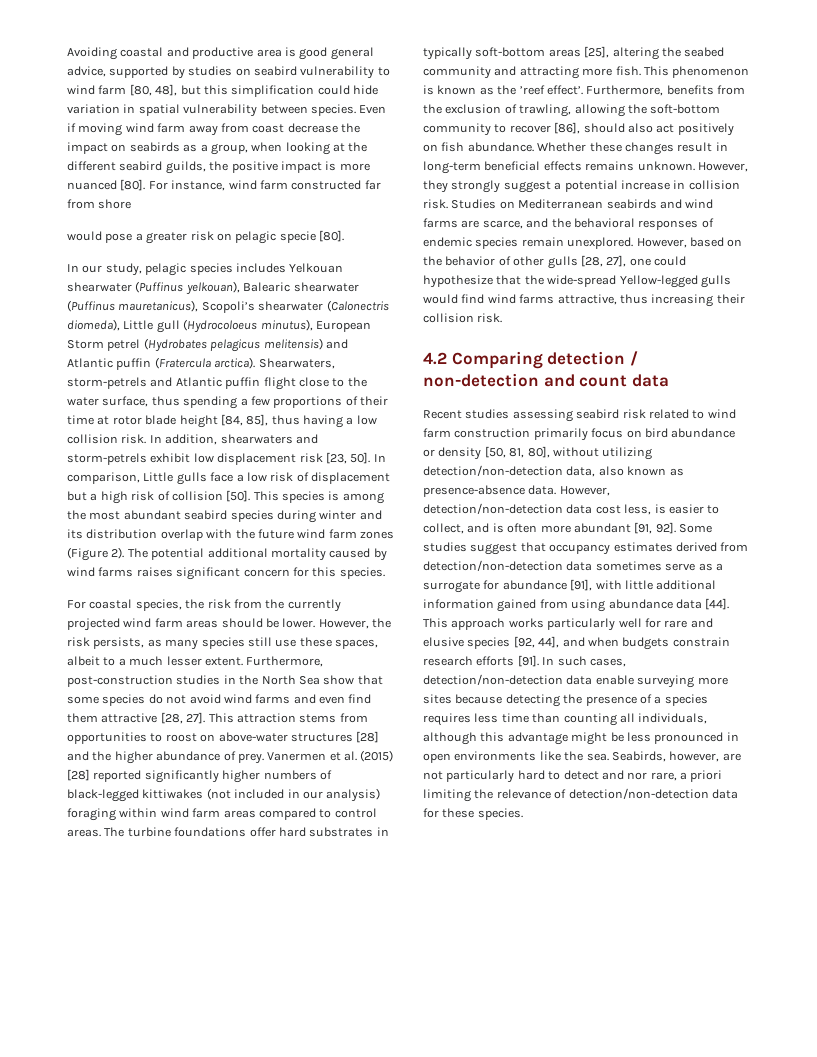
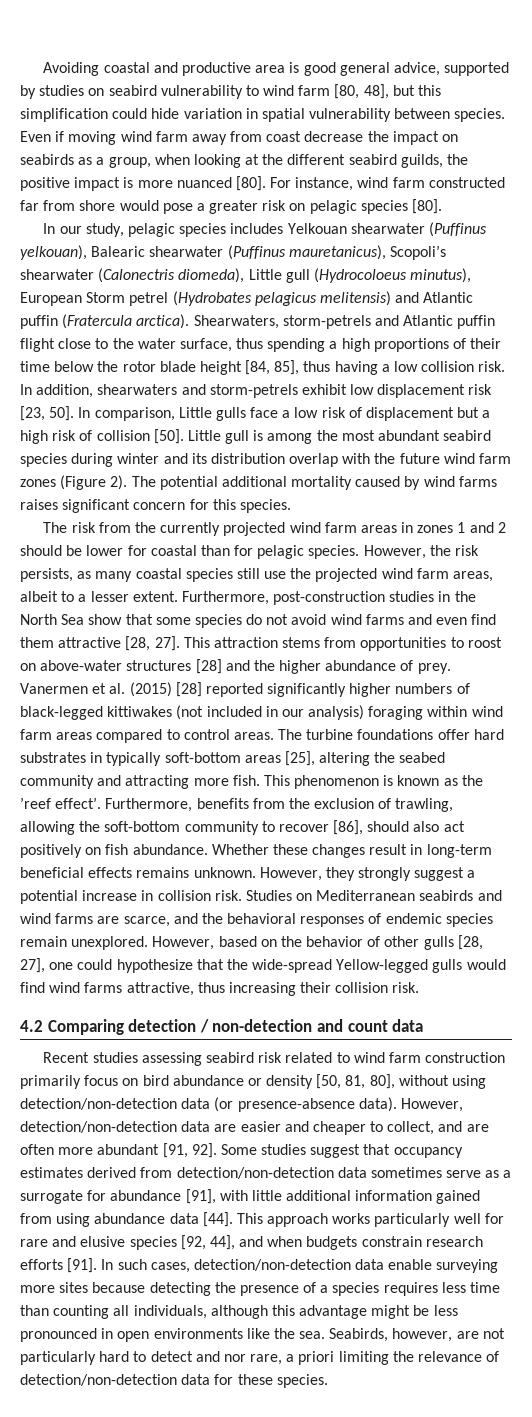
(132, 204) // -> (116, 205) none
[279,231,316,243] specie -> [360,200,408,214] species
[250,396,270,406] few -> [341,338,370,352] high
[97,416,110,425] at -> [54,361,119,372] below the
[253,491,325,503] This species -> [187,430,250,444] Little gull
[67,599,205,611] For coastal species, the -> [43,522,68,533] The
[221,618,316,628] should be lower. -> [401,522,506,533] [20,545,360,559] in zones 1 and 2 should be lower for coastal than for pelagic species.
(199, 644) none -> [135,568,182,579] coastal
[299,637,378,649] these spaces, -> [290,568,494,582] the projected wind farm areas,
[129,656,164,666] much -> (87, 598) none
[602,447,653,460] [423,465,684,477] [423,485,610,497] [423,503,704,515] utilizing detection/non-detection data, also known as presence-absence data. However, detection/non-detection data cost less, is easier -> [452,1075,487,1089] [20,1097,463,1112] [20,1121,366,1135] using detection/non-detection data (or presence-absence data). However, detection/non-detection data are easier and cheaper
[492,523,504,533] is -> [466,1124,489,1132] are

